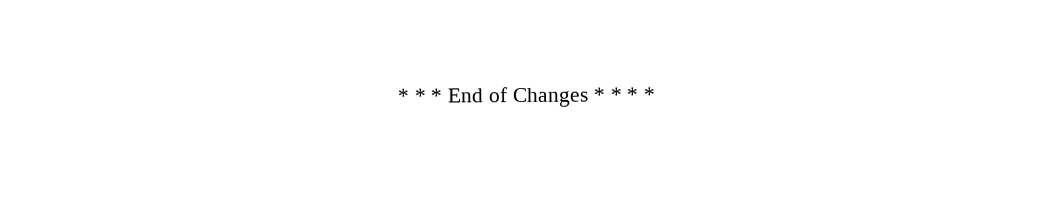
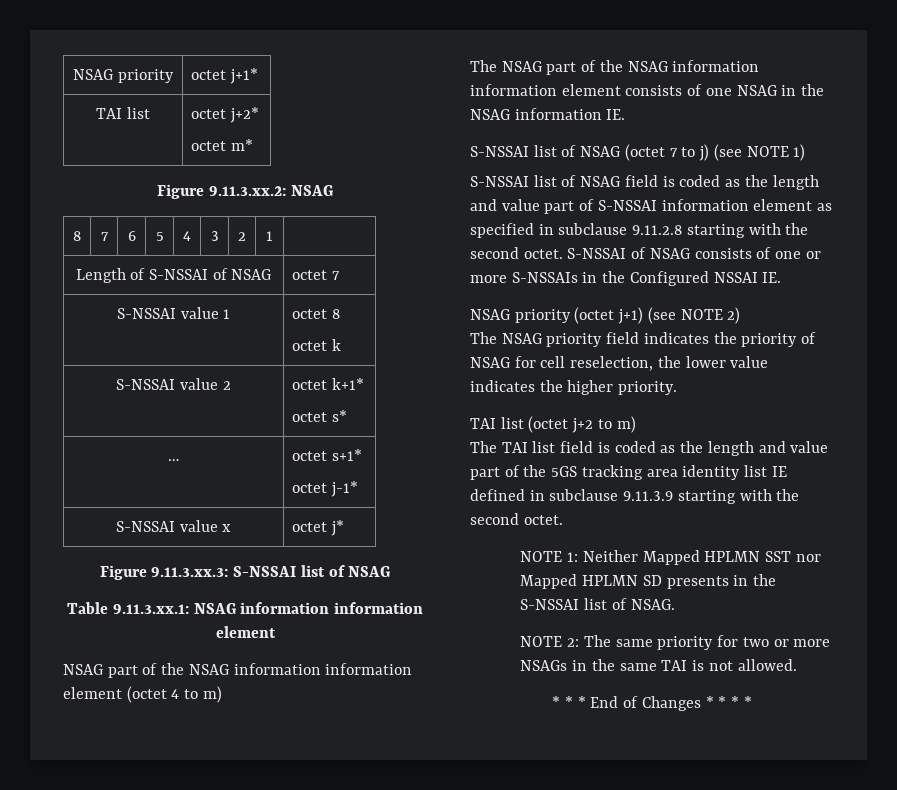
(396, 95) none -> [73,69,174,83] [190,68,258,84] [96,107,150,119] [190,107,259,123] [190,139,253,151] [157,184,334,199] [73,231,81,241] [100,232,109,241] [127,231,136,241] [155,232,164,241] [183,231,191,241] [210,231,219,241] [238,232,246,241] [266,231,273,241] [75,268,272,283] [291,270,340,280] [116,307,231,319] [291,309,340,319] [291,339,341,351] [116,378,231,390] [291,378,364,390] [291,410,347,422] [168,459,179,461] [291,449,362,461] [291,481,358,497] [115,520,232,532] [291,520,344,536] [99,565,392,580] [67,602,423,614] [215,626,276,638] [63,663,413,678] [63,686,222,703] [470,60,760,75] [470,84,825,96] [470,108,626,120] [470,144,806,161] [470,175,819,190] [470,199,833,214] [470,223,809,238] [470,247,821,259] [470,271,782,286] [470,307,741,324] [470,332,817,347] [470,356,769,371] [470,380,678,395] [470,416,636,433] [470,441,829,456] [470,465,787,480] [470,489,800,504] [470,513,563,525] [520,550,821,565] [520,574,777,589] [520,598,675,610] [520,635,831,650] [520,659,797,671] NSAG priority | octet j+1* // TAI list | octet j+2* // octet m* // Figure 9.11.3.xx.2: NSAG // 8 | 7 | 6 | 5 | 4 | 3 | 2 | 1 | // Length of S-NSSAI of NSAG | octet 7 // S-NSSAI value 1 | octet 8 // octet k // S-NSSAI value 2 | octet k+1* // octet s* // … | octet s+1* // octet j-1* // S-NSSAI value x | octet j* // Figure 9.11.3.xx.3: S-NSSAI list of NSAG // Table 9.11.3.xx.1: NSAG information information element // NSAG part of the NSAG information information element (octet 4 to m) // The NSAG part of the NSAG information information element consists of one NSAG in the NSAG information IE. // S-NSSAI list of NSAG (octet 7 to j) (see NOTE 1) // S-NSSAI list of NSAG field is coded as the length and value part of S-NSSAI information element as specified in subclause 9.11.2.8 starting with the second octet. S-NSSAI of NSAG consists of one or more S-NSSAIs in the Configured NSSAI IE. // NSAG priority (octet j+1) (see NOTE 2) // The NSAG priority field indicates the priority of NSAG for cell reselection, the lower value indicates the higher priority. // TAI list (octet j+2 to m) // The TAI list field is coded as the length and value part of the 5GS tracking area identity list IE defined in subclause 9.11.3.9 starting with the second octet. // NOTE 1: Neither Mapped HPLMN SST nor Mapped HPLMN SD presents in the S-NSSAI list of NSAG. // NOTE 2: The same priority for two or more NSAGs in the same TAI is not allowed. //

